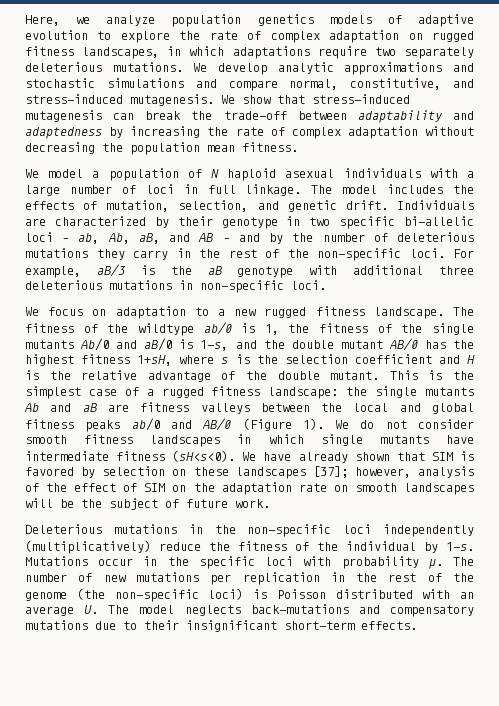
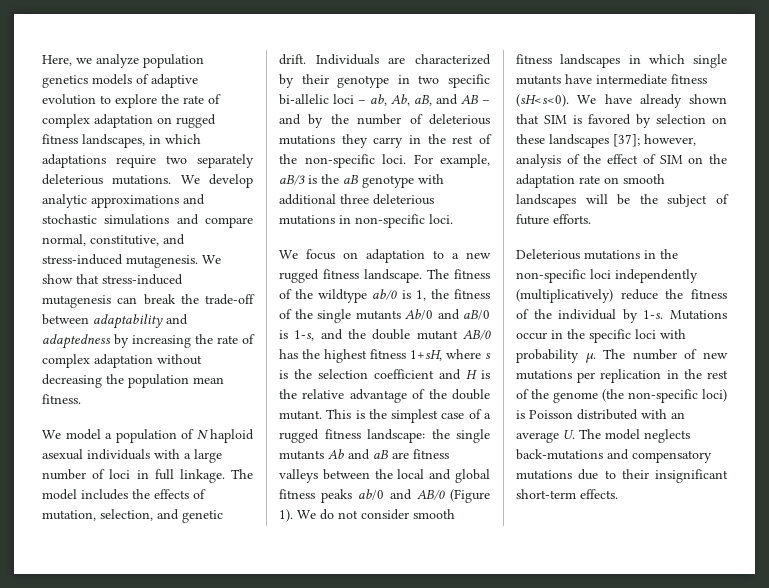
[235,499,270,508] work. -> [553,214,591,224] efforts.

